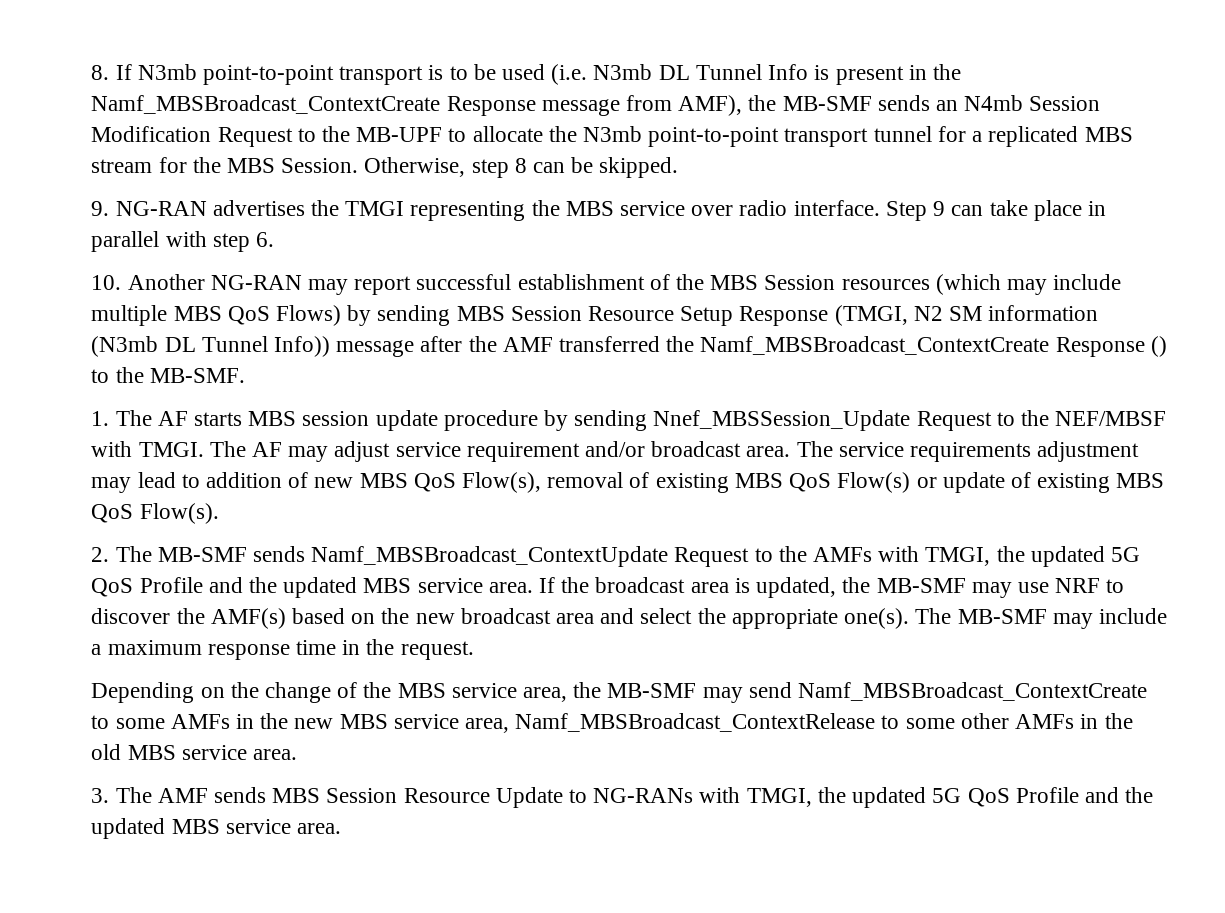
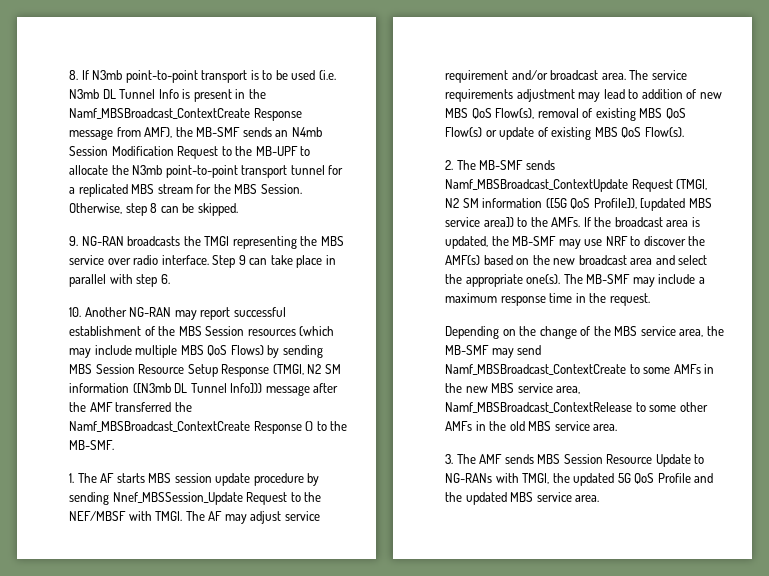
[212,200,305,216] advertises -> [127,236,181,246] broadcasts
[91,336,331,357] (N3mb DL Tunnel Info)) -> [132,383,263,393] ([N3mb DL Tunnel Info]))
[754,546,1141,567] [91,577,533,598] to the AMFs with TMGI, the updated 5G QoS Profile and the updated MBS service area. -> [676,179,708,190] [445,198,712,211] [445,217,581,227] (TMGI, N2 SM information ([5G QoS Profile]), [updated MBS service area]) to the AMFs.

